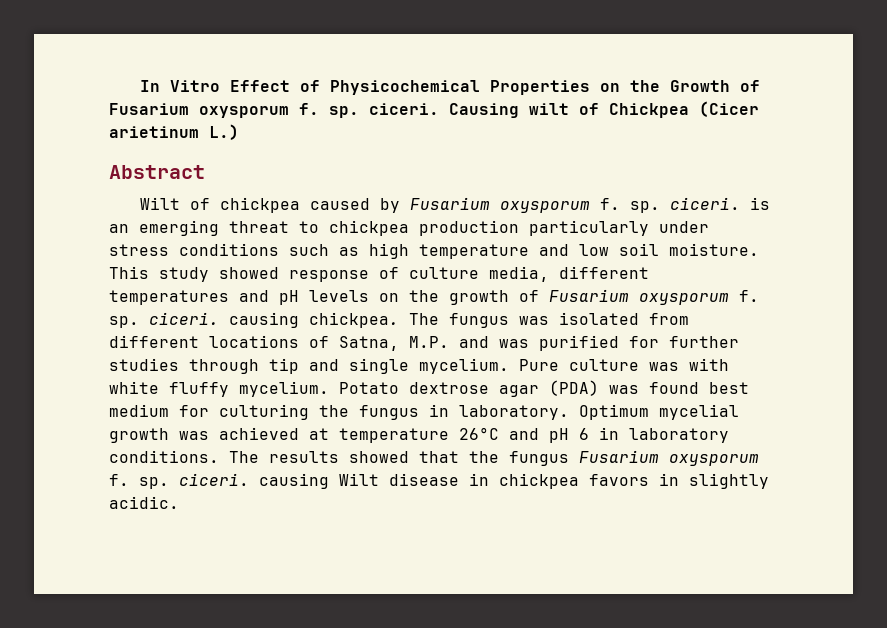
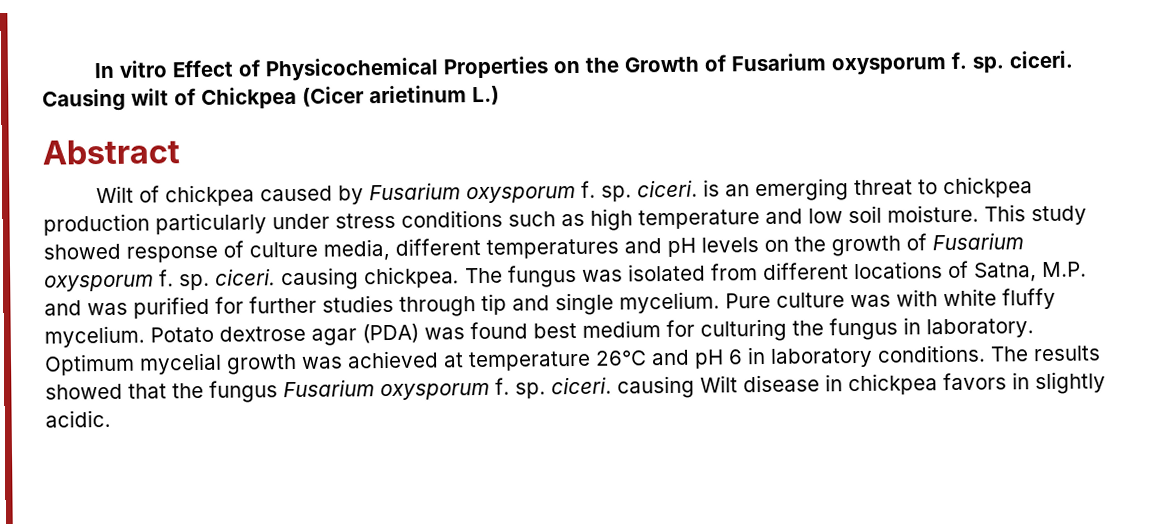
[169,80,220,92] Vitro -> [118,60,168,78] vitro

